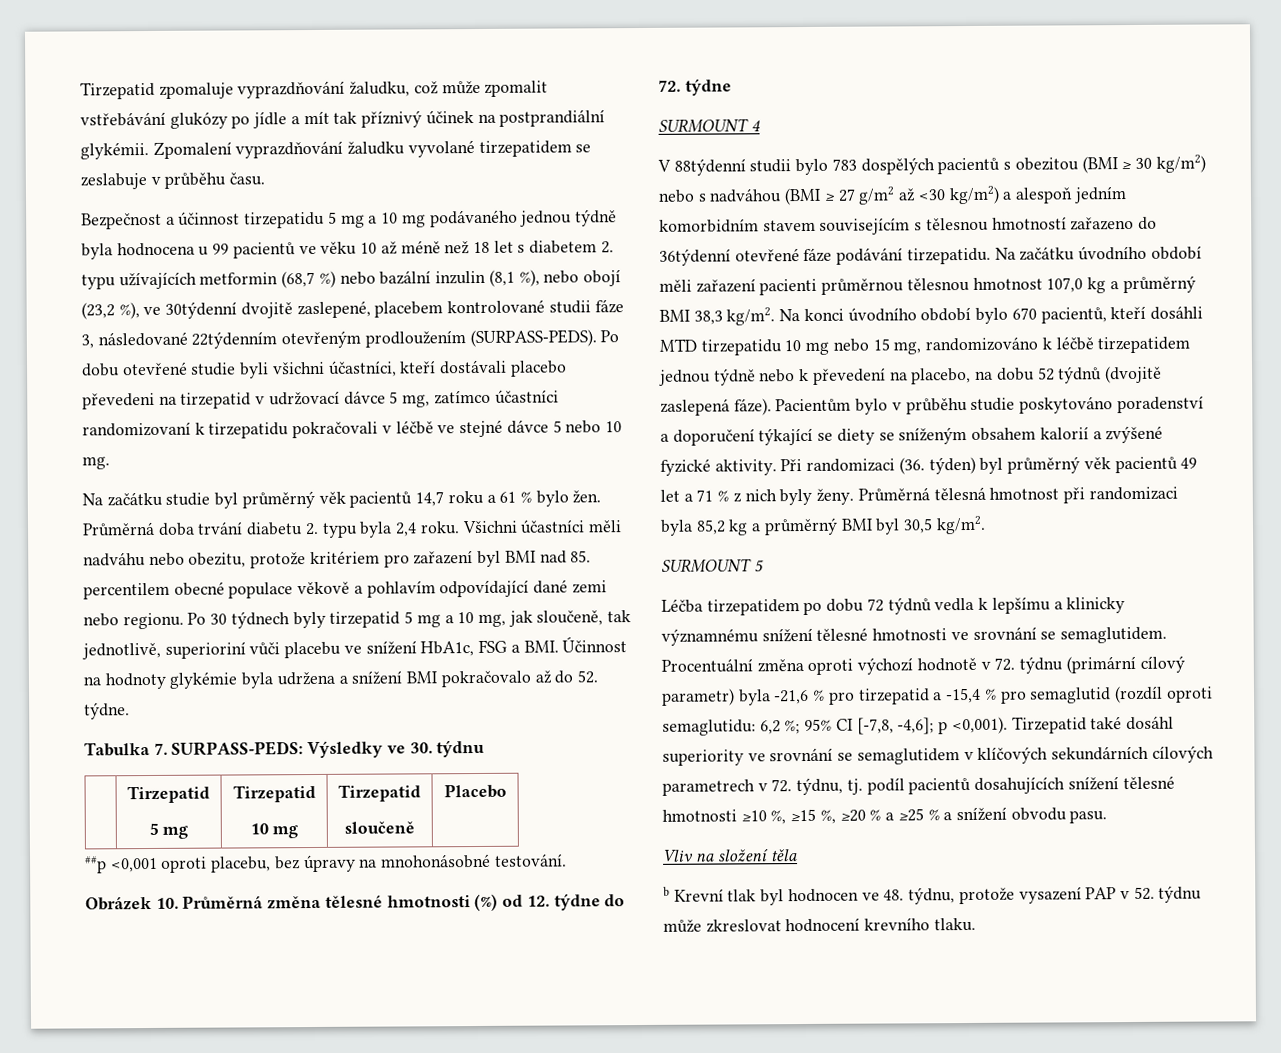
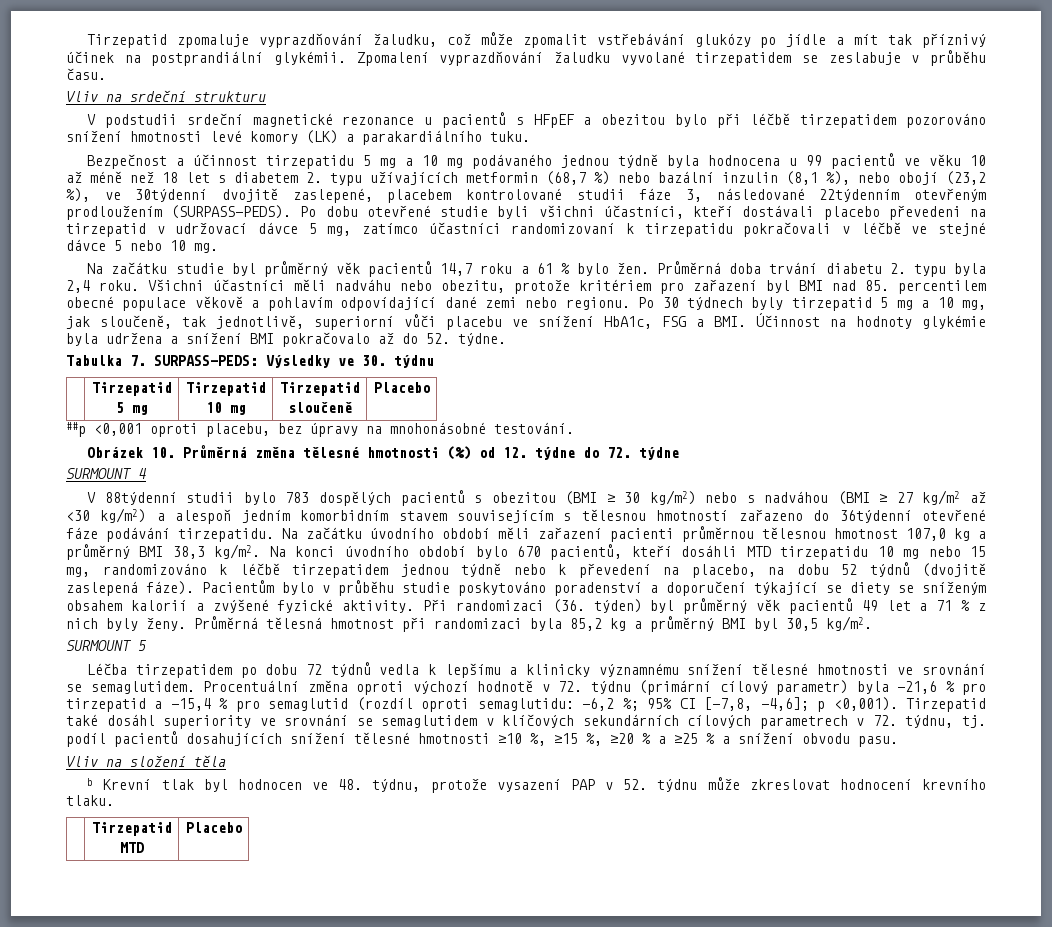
(266, 179) none -> [66,90,266,102] [87,112,986,128] [66,130,530,145] // Vliv na srdeční strukturu // V podstudii srdeční magnetické rezonance u pacientů s HFpEF a obezitou bylo při léčbě tirzepatidem pozorováno snížení hmotnosti levé komory (LK) a parakardiálního tuku.
[164,641,246,659] superioriní -> [314,316,394,330] superiorní
[858,186,896,205] g/m2 -> [922,490,961,505] kg/m2
[759,720,781,735] 6,2 -> [582,698,615,711] -6,2
(976, 924) none -> [91,822,172,836] [119,842,144,853] [185,822,242,833] // | Tirzepatid // MTD | Placebo

